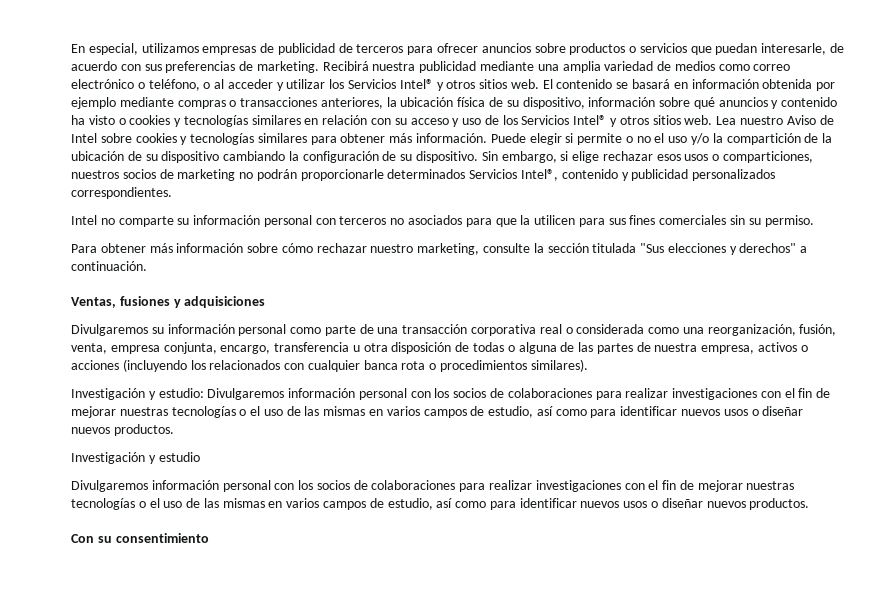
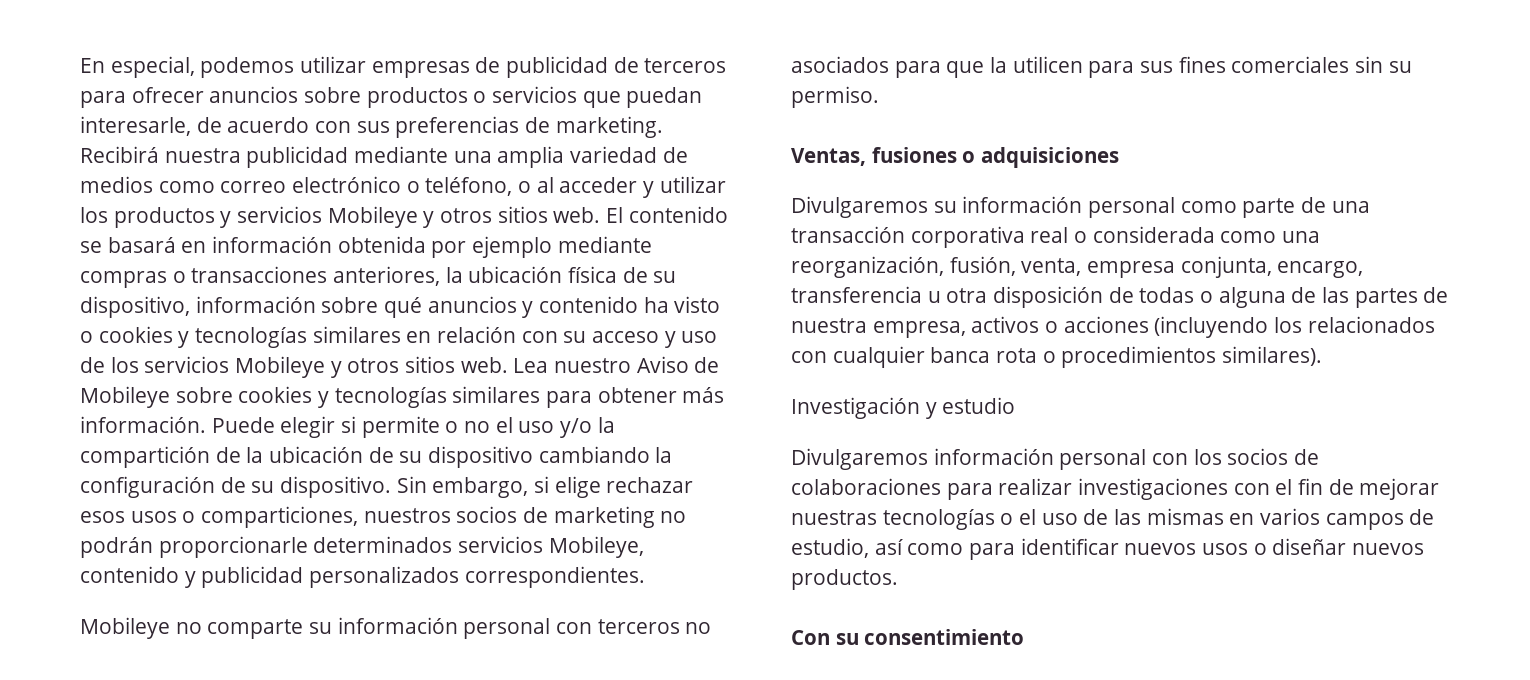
[141,43,199,53] utilizamos -> [200,56,367,78] podemos utilizar
[348,79,433,89] Servicios Intel® -> [113,206,418,228] productos y servicios Mobileye
[521,115,607,125] Servicios Intel® -> [144,356,326,378] servicios Mobileye
[71,133,97,143] Intel -> [80,386,170,408] Mobileye
[469,169,559,181] Servicios Intel®, -> [458,536,644,558] servicios Mobileye,
[71,215,97,225] Intel -> [80,617,170,639] Mobileye
[71,243,808,255] [71,261,147,271] // Para obtener más información sobre cómo rechazar nuestro marketing, consulte la sección titulada "Sus elecciones y derechos" a continuación. -> (879, 97) none
[173,299,181,308] y -> [962,151,976,163] o
[71,388,831,400] [71,406,804,418] [71,424,174,436] // Investigación y estudio: Divulgaremos información personal con los socios de colaboraciones para realizar investigaciones con el fin de mejorar nuestras tecnologías o el uso de las mismas en varios campos de estudio, así como para identificar nuevos usos o diseñar nuevos productos. -> (1323, 356) none

